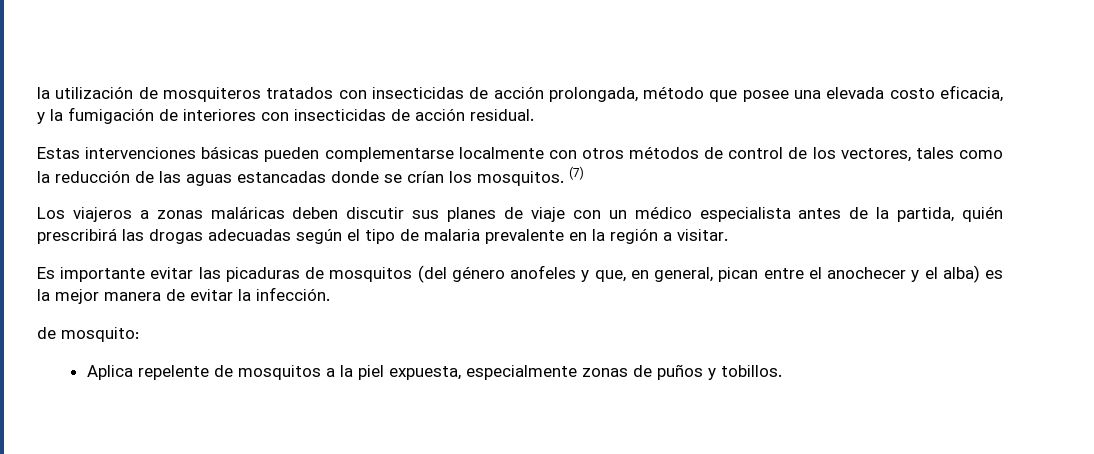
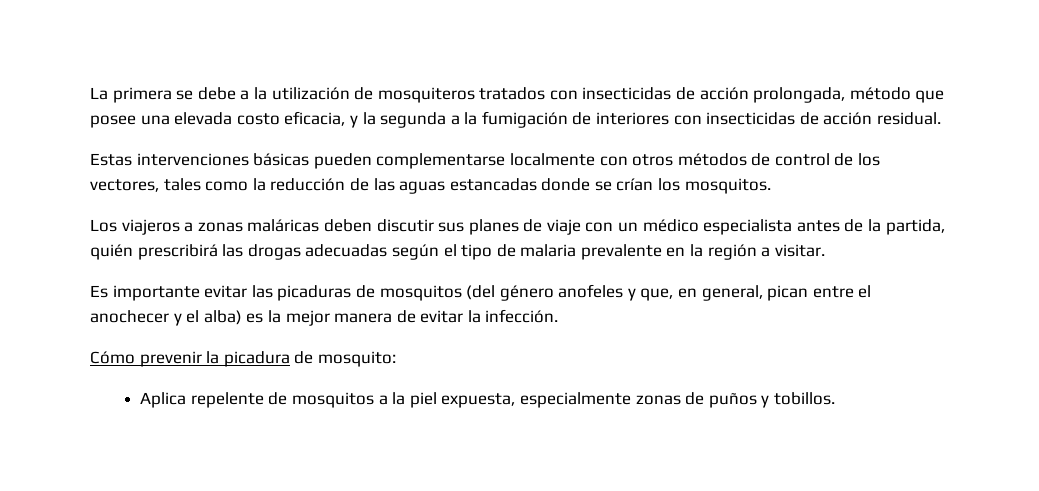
(37, 93) none -> [90,87,250,103] La primera se debe a
(63, 115) none -> [380,112,478,128] segunda a la
[569,166,584,180] (7) -> (771, 186) none
(330, 294) none -> [90,351,290,367] Cómo prevenir la picadura

